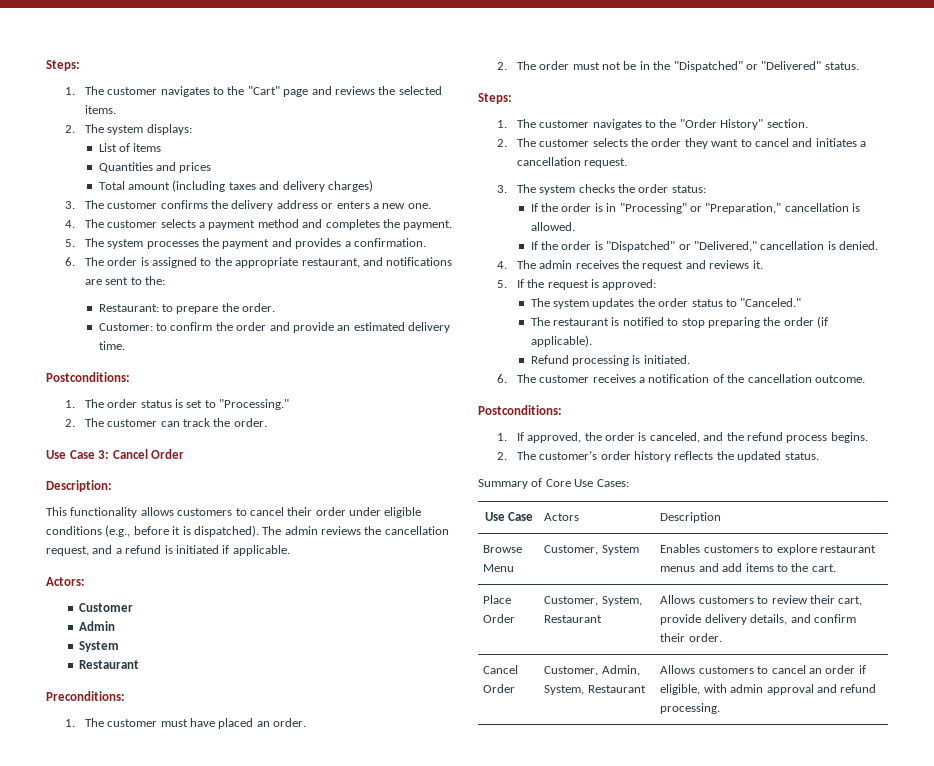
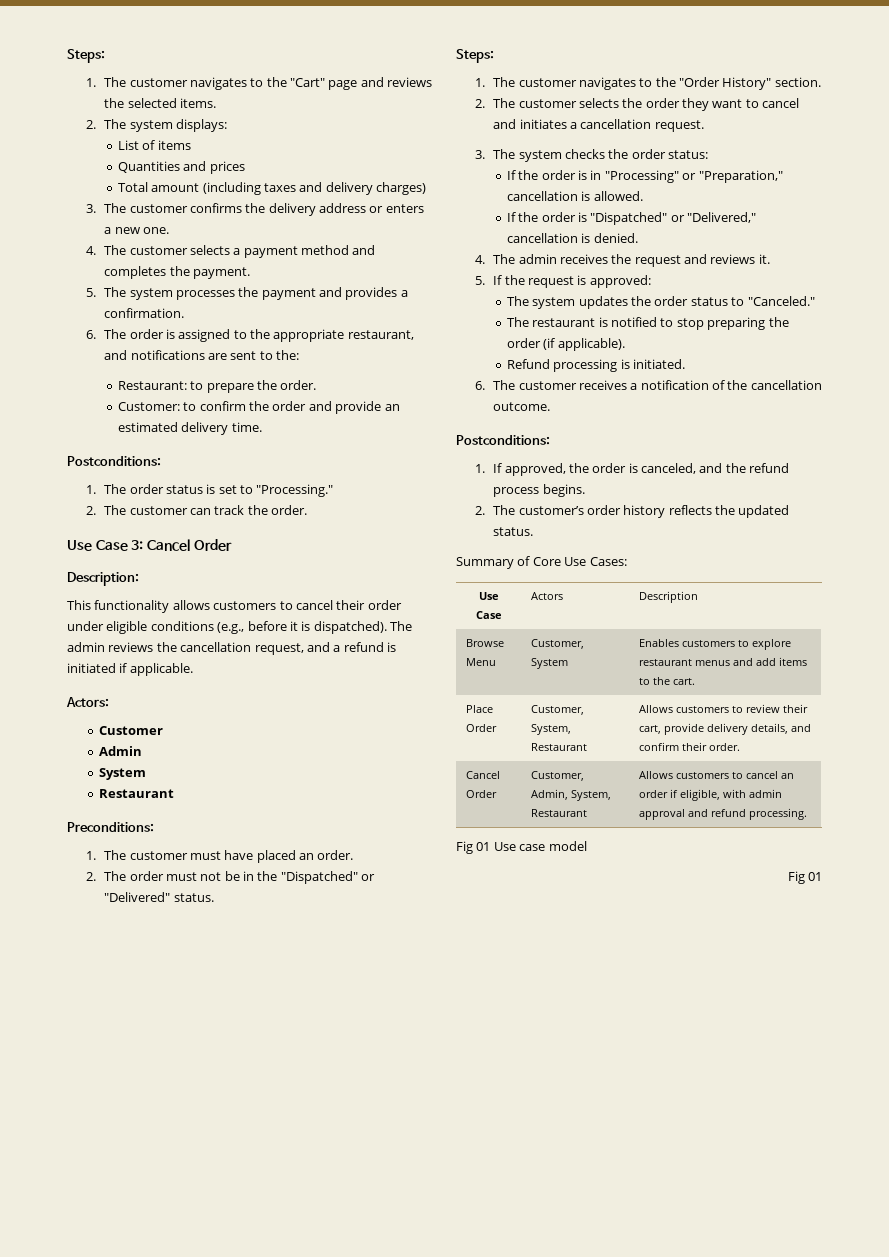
(721, 708) none -> [456,841,587,854] [787,871,822,884] // Fig 01 Use case model // Fig 01

